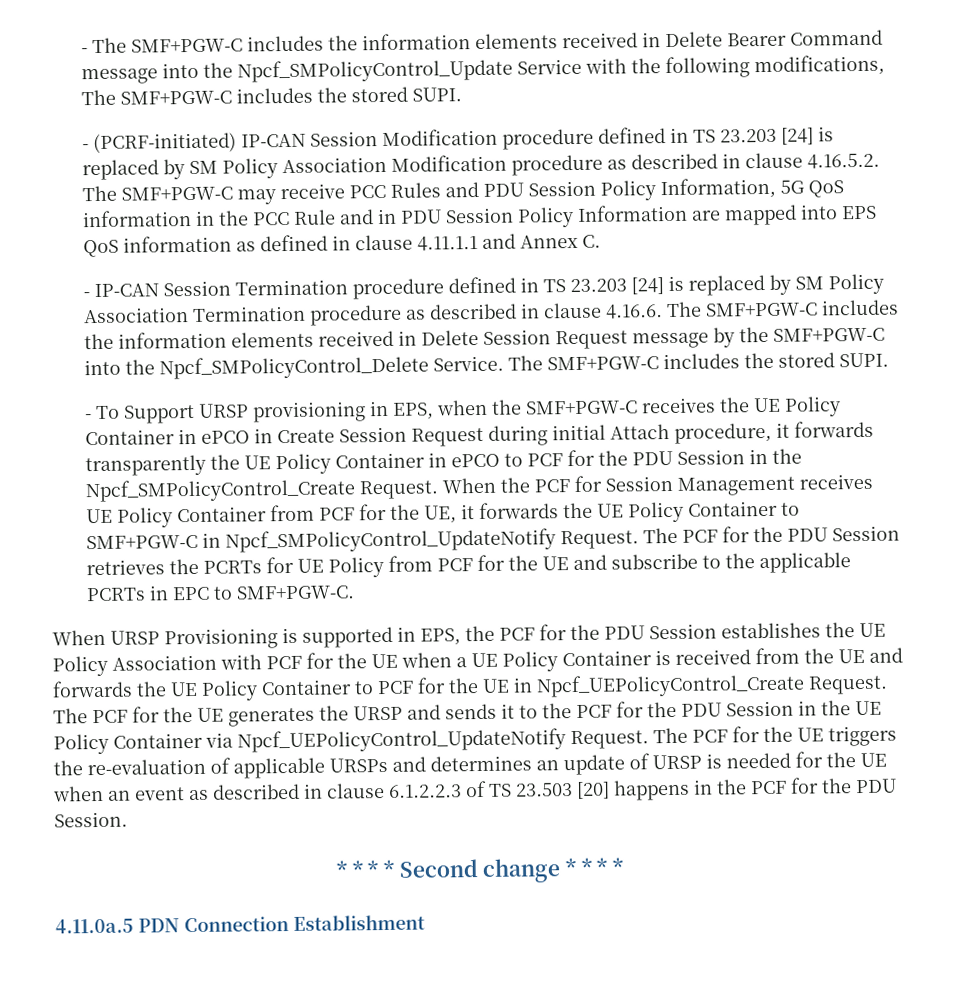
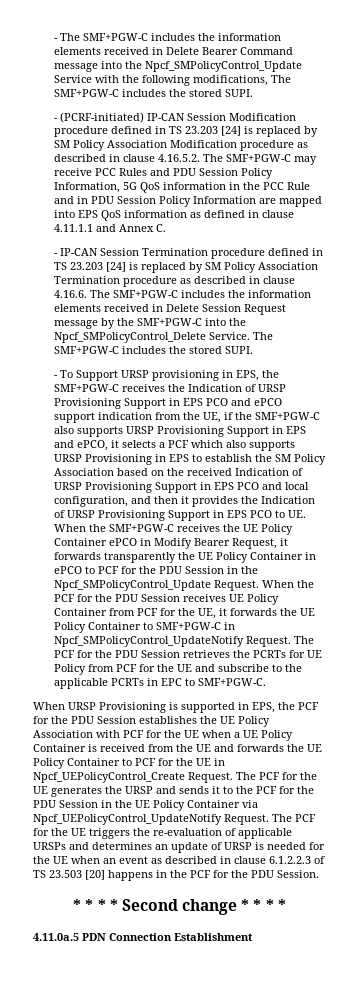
[436,399,489,416] when -> [262,370,280,378] [54,384,287,392] [54,398,283,409] [54,412,321,423] [54,426,307,437] [54,440,296,451] [54,454,327,465] [54,468,304,476] [54,482,310,493] [54,496,316,507] [54,510,307,521] [54,524,87,532] the SMF+PGW-C receives the Indication of URSP Provisioning Support in EPS PCO and ePCO support indication from the UE, if the SMF+PGW-C also supports URSP Provisioning Support in EPS and ePCO, it selects a PCF which also supports URSP Provisioning in EPS to establish the SM Policy Association based on the received Indication of URSP Provisioning Support in EPS PCO and local configuration, and then it provides the Indication of URSP Provisioning Support in EPS PCO to UE. When
[178,428,198,445] in -> (108, 542) none
[277,422,773,447] Create Session Request during initial Attach procedure, -> [154,538,278,549] Modify Bearer Request,
[85,478,357,503] Npcf_SMPolicyControl_Create -> [54,580,212,591] Npcf_SMPolicyControl_Update
[605,475,796,496] Session Management -> [95,594,181,602] the PDU Session

